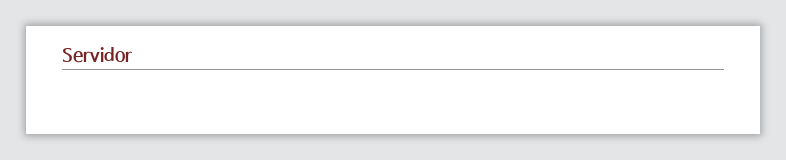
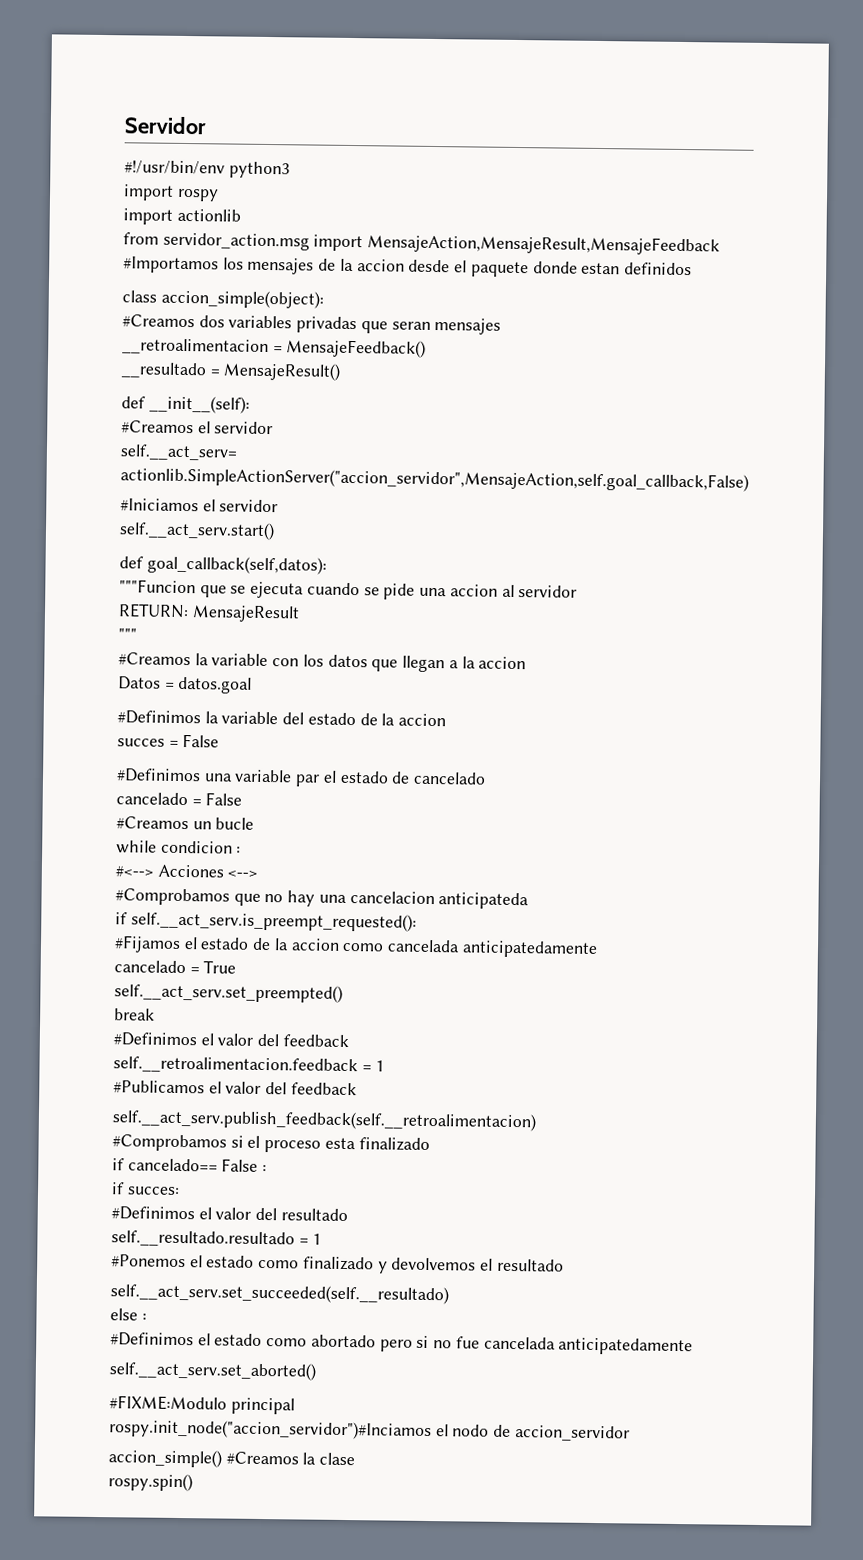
(132, 55) none -> [124,160,290,179] [123,184,219,202] [123,208,241,225] [123,232,721,256] [123,256,692,278] [122,289,324,309] [122,314,502,335] [122,338,427,358] [121,362,342,381] [121,395,250,414] [121,420,274,435] [120,444,238,461] [120,467,749,492] [120,498,279,513] [119,521,275,541] [119,555,327,575] [119,579,578,600] [118,603,300,623] [118,628,137,641] [118,652,527,673] [118,676,253,694] [117,710,447,727] [117,733,220,748] [116,768,487,787] [116,792,243,806] [116,816,255,831] [116,840,242,854] [115,864,259,878] [115,888,530,910] [115,911,417,932] [114,935,598,959] [114,960,237,974] [114,983,343,1003] [114,1008,155,1021] [113,1032,349,1048] [113,1056,385,1075] [113,1080,357,1096] [112,1109,536,1132] [112,1134,430,1153] [112,1158,268,1173] [111,1182,180,1195] [111,1206,348,1222] [111,1230,322,1248] [111,1254,564,1274] [110,1283,449,1305] [110,1308,147,1321] [110,1332,694,1356] [109,1361,316,1381] [109,1395,295,1415] [109,1419,630,1442] [108,1449,356,1468] [108,1473,193,1492] // #!/usr/bin/env python3 // import rospy // import actionlib // from servidor_action.msg import MensajeAction,MensajeResult,MensajeFeedback #Importamos los mensajes de la accion desde el paquete donde estan definidos // class accion_simple(object): // #Creamos dos variables privadas que seran mensajes // __retroalimentacion = MensajeFeedback() // __resultado = MensajeResult() // def __init__(self): // #Creamos el servidor // self.__act_serv= actionlib.SimpleActionServer("accion_servidor",MensajeAction,self.goal_callback,False) // #Iniciamos el servidor // self.__act_serv.start() // def goal_callback(self,datos): // """Funcion que se ejecuta cuando se pide una accion al servidor // RETURN: MensajeResult // """ // #Creamos la variable con los datos que llegan a la accion // Datos = datos.goal // #Definimos la variable del estado de la accion // succes = False // #Definimos una variable par el estado de cancelado // cancelado = False // #Creamos un bucle // while condicion : // #<--> Acciones <--> // #Comprobamos que no hay una cancelacion anticipateda // if self.__act_serv.is_preempt_requested(): // #Fijamos el estado de la accion como cancelada anticipatedamente // cancelado = True // self.__act_serv.set_preempted() // break // #Definimos el valor del feedback // self.__retroalimentacion.feedback = 1 // #Publicamos el valor del feedback // self.__act_serv.publish_feedback(self.__retroalimentacion) // #Comprobamos si el proceso esta finalizado // if cancelado== False : // if succes: // #Definimos el valor del resultado // self.__resultado.resultado = 1 // #Ponemos el estado como finalizado y devolvemos el resultado // self.__act_serv.set_succeeded(self.__resultado) // else : // #Definimos el estado como abortado pero si no fue cancelada anticipatedamente // self.__act_serv.set_aborted() // #FIXME:Modulo principal // rospy.init_node("accion_servidor")#Inciamos el nodo de accion_servidor // accion_simple() #Creamos la clase // rospy.spin()

